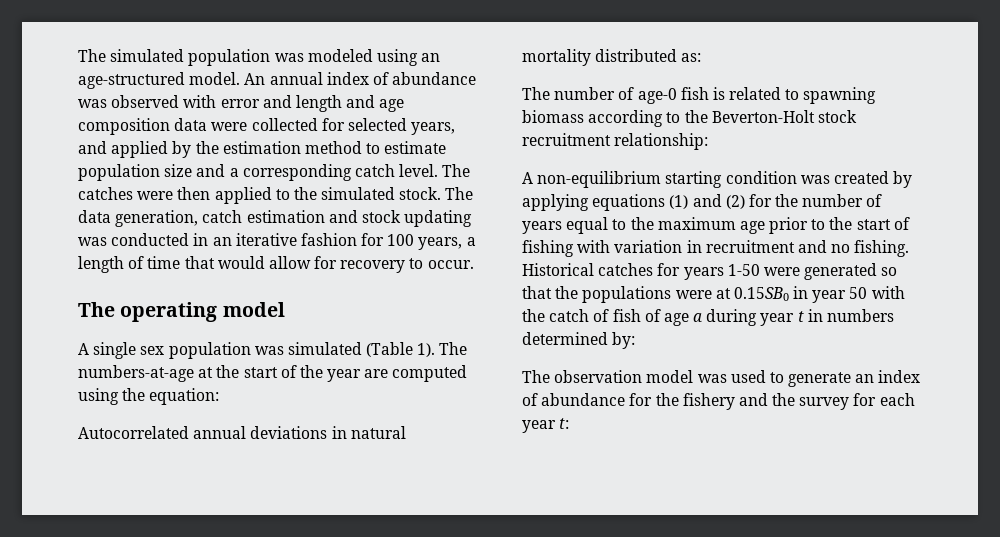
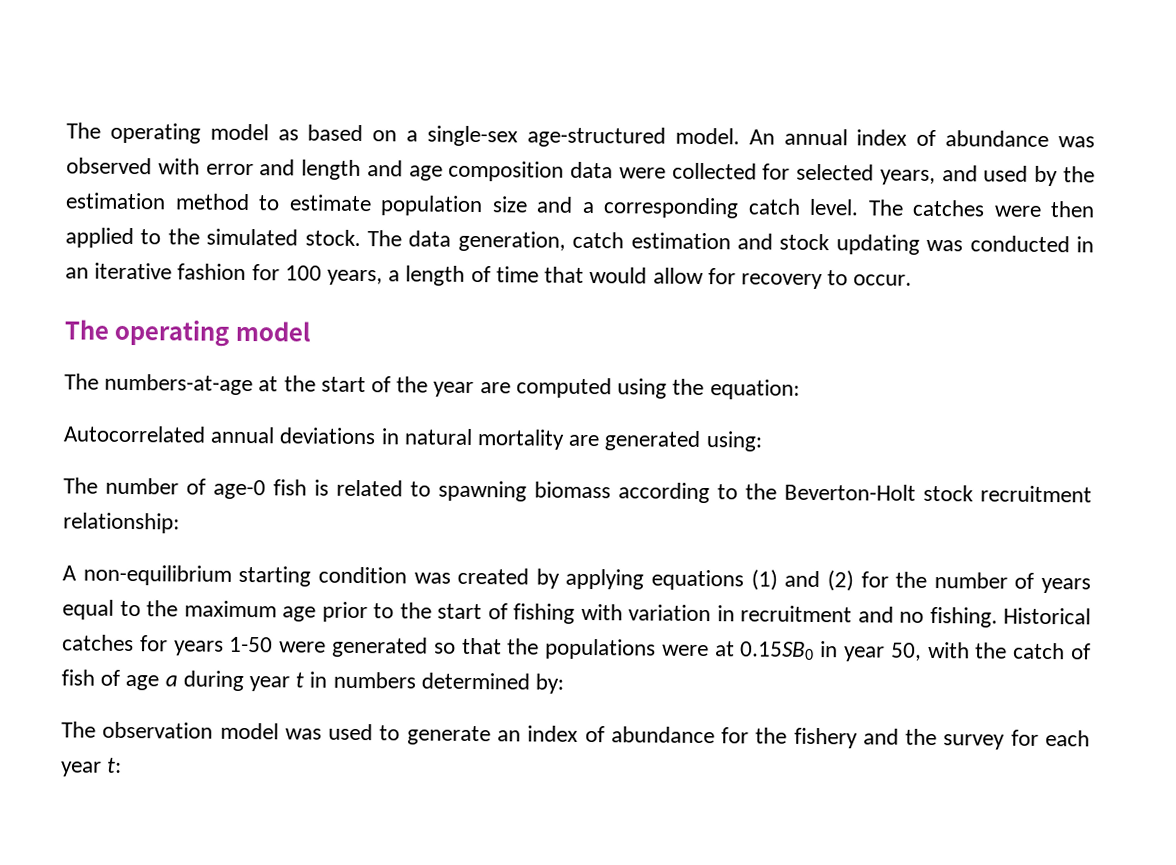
[78,49,441,66] The simulated population was modeled using an -> [66,122,519,147] The operating model as based on a single-sex
[111,141,169,158] applied -> [983,165,1029,182] used
[78,342,436,359] A single sex population was simulated (Table 1). -> (311, 331) none
[595,49,702,62] distributed as: -> [568,430,763,452] are generated using:
[849,287,868,299] 50 -> [890,642,922,661] 50,

